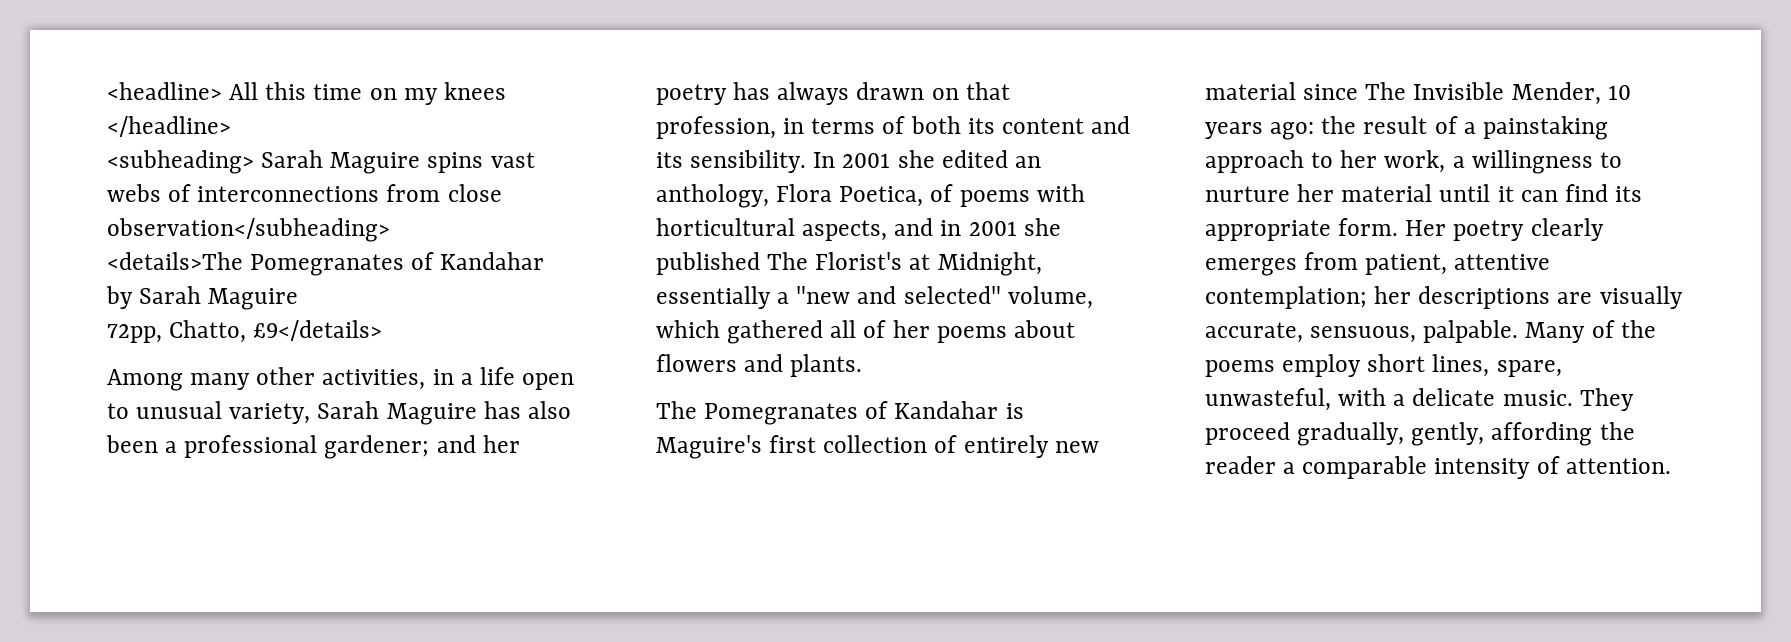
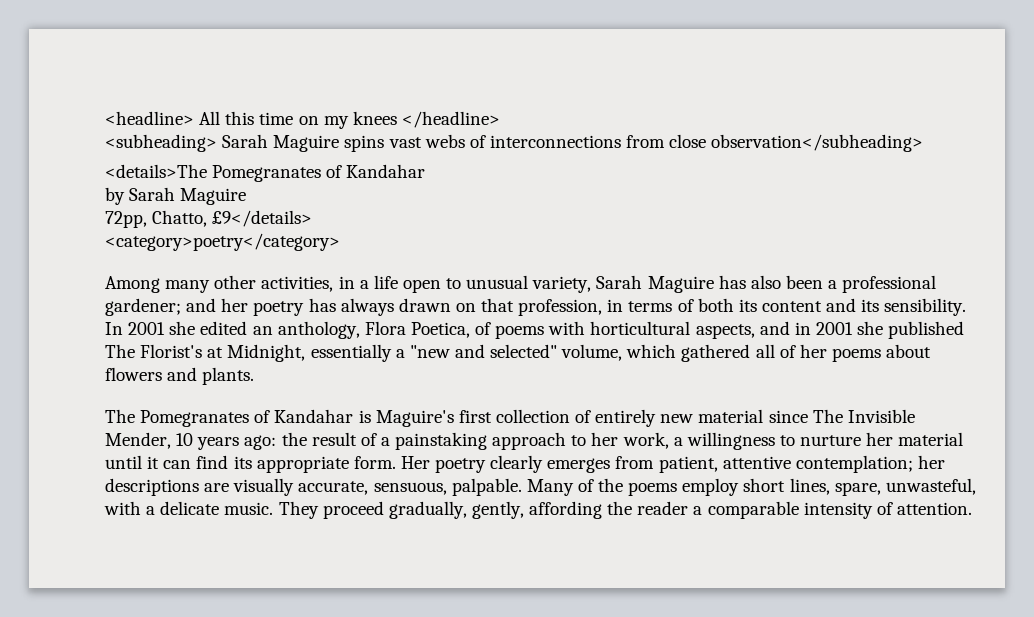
(383, 330) none -> [105,233,340,251] // <category>poetry</category>

